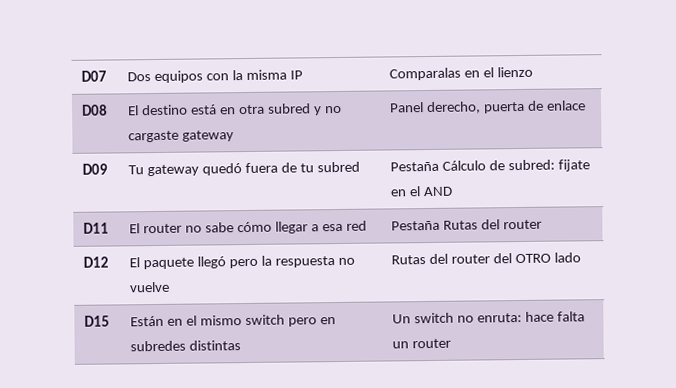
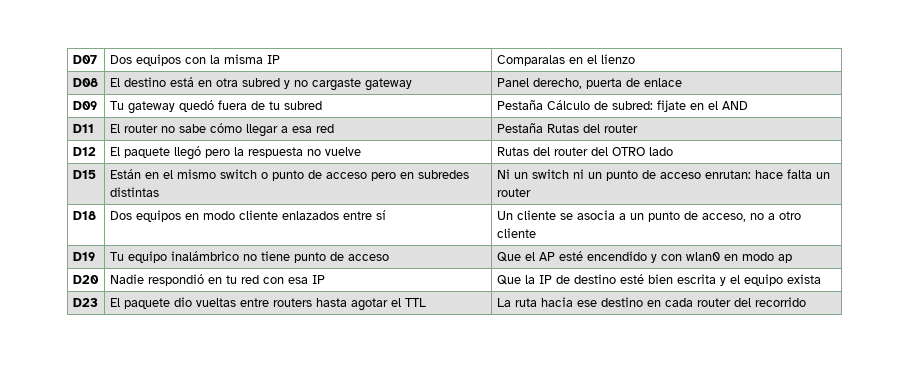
(286, 320) none -> [260,170,367,181] o punto de acceso
[392,311,586,324] [392,338,452,349] Un switch no enruta: hace falta un router -> [496,169,830,181] [496,188,531,197] [72,211,96,220] [109,210,386,222] [496,210,801,222] [496,228,536,238] [72,252,95,261] [109,251,389,263] [496,251,792,263] [72,275,99,284] [109,274,325,286] [496,274,821,286] [72,298,98,307] [109,297,426,311] [496,297,806,307] Ni un switch ni un punto de acceso enrutan: hace falta un router // D18 | Dos equipos en modo cliente enlazados entre sí | Un cliente se asocia a un punto de acceso, no a otro cliente // D19 | Tu equipo inalámbrico no tiene punto de acceso | Que el AP esté encendido y con wlan0 en modo ap // D20 | Nadie respondió en tu red con esa IP | Que la IP de destino esté bien escrita y el equipo exista // D23 | El paquete dio vueltas entre routers hasta agotar el TTL | La ruta hacia ese destino en cada router del recorrido

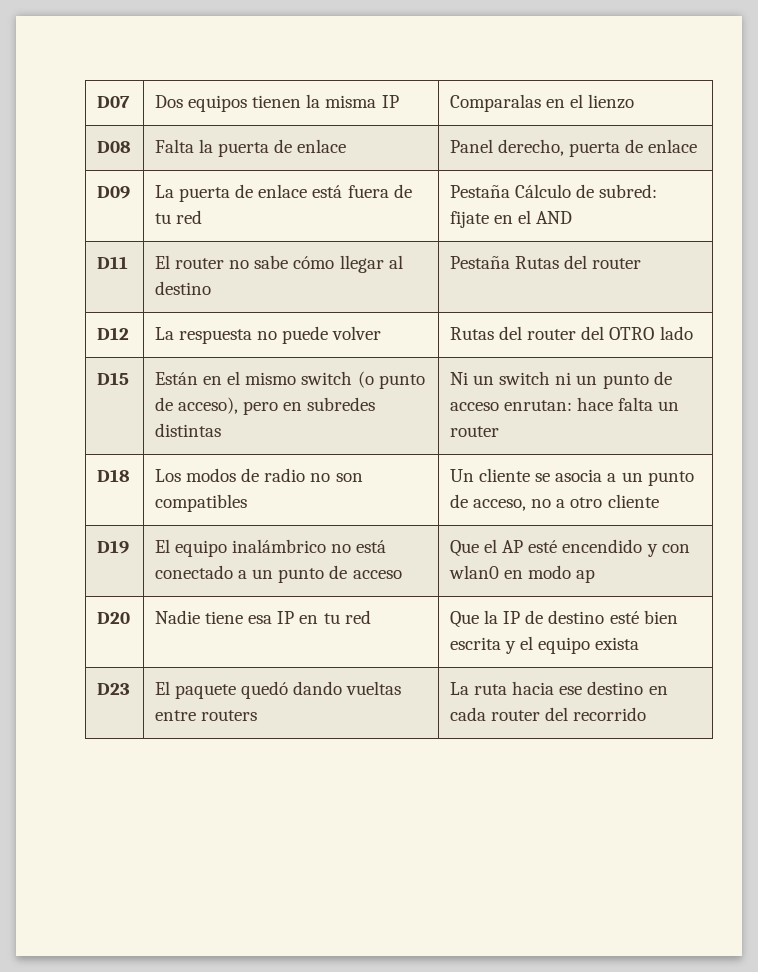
[184,57,206,64] con -> [252,95,302,108] tienen
[109,77,412,91] El destino está en otra subred y no cargaste gateway -> [154,139,347,157] Falta la puerta de enlace
[109,100,214,114] Tu gateway quedó -> [154,184,343,202] La puerta de enlace está
[283,101,322,110] subred -> [176,210,203,224] red
[280,124,334,133] a esa red -> [388,255,403,269] [154,281,211,295] al destino
[109,146,361,160] El paquete llegó pero la respuesta no vuelve -> [154,326,382,344] La respuesta no puede volver
[260,170,367,181] o punto de acceso -> [357,371,425,389] [154,397,239,414] (o punto de acceso),
[109,210,386,222] Dos equipos en modo cliente enlazados entre sí -> [154,468,363,482] [154,494,247,512] Los modos de radio no son compatibles
[109,252,124,261] Tu -> [154,539,170,553] El
[260,251,290,261] tiene -> [356,540,387,553] [154,565,274,579] está conectado a un
[147,274,204,286] respondió -> [205,611,295,624] tiene esa IP
[262,275,325,284] con esa IP -> (371, 617) none
[173,297,192,307] dio -> [241,681,343,699] quedó dando
[315,298,426,311] hasta agotar el TTL -> (258, 715) none

